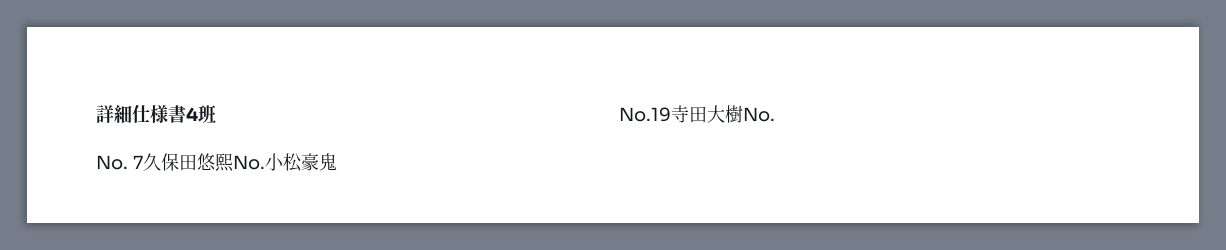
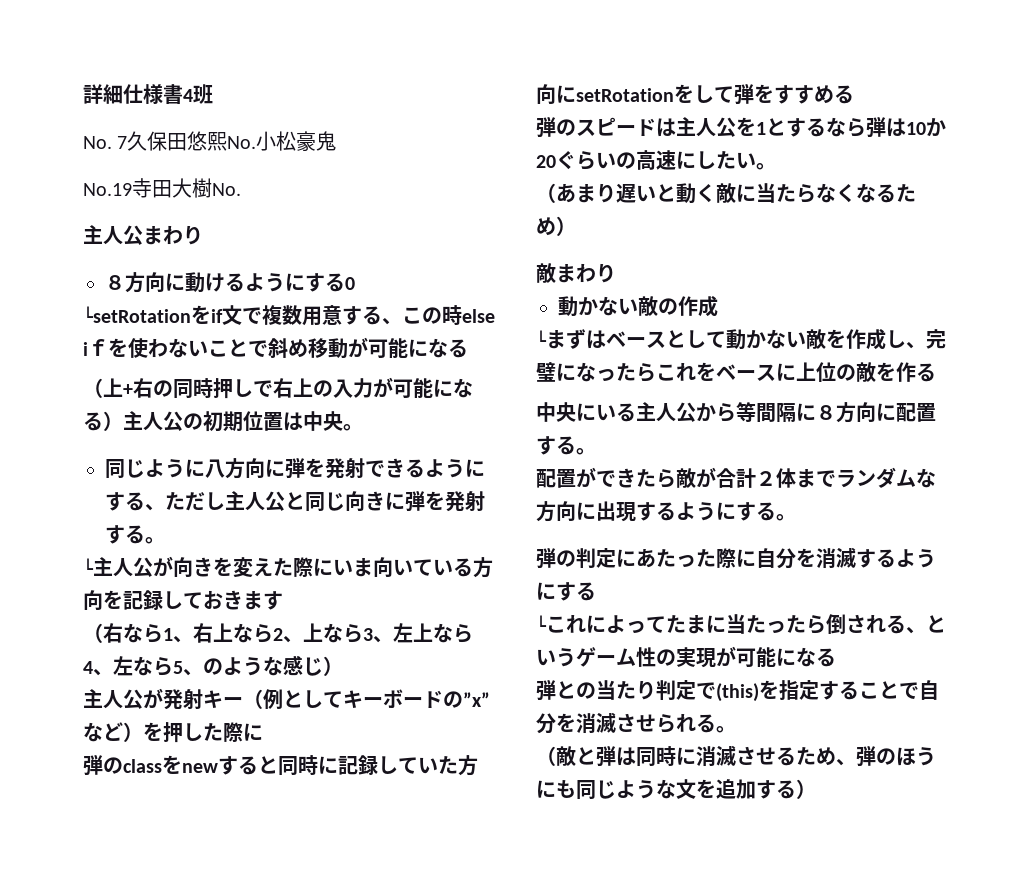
(775, 114) none -> [83,225,203,245] [105,272,355,293] [83,305,495,326] [83,337,468,359] [83,377,473,399] [83,411,363,432] [105,457,485,479] [105,490,485,512] [105,525,165,544] [83,556,493,578] [83,590,283,610] [83,623,473,643] [83,655,343,676] [83,688,490,710] [83,722,263,743] [83,754,478,776] [536,83,854,105] [536,116,946,138] [536,150,776,170] [536,183,916,204] [536,216,576,236] [536,263,616,283] [558,295,718,317] [536,328,946,350] [536,362,936,382] [536,402,936,423] [536,436,596,455] [536,467,936,488] [536,501,796,522] [536,547,936,569] [536,582,596,601] [536,614,946,634] [536,646,836,668] [536,679,939,702] [536,712,736,734] [536,745,936,767] [536,779,816,800] // 主人公まわり // ８方向に動けるようにする0 // └setRotationをif文で複数用意する、この時else iｆを使わないことで斜め移動が可能になる // （上+右の同時押しで右上の入力が可能になる）主人公の初期位置は中央。 // 同じように八方向に弾を発射できるようにする、ただし主人公と同じ向きに弾を発射する。 // └主人公が向きを変えた際にいま向いている方向を記録しておきます // （右なら1、右上なら2、上なら3、左上なら4、左なら5、のような感じ） // 主人公が発射キー（例としてキーボードの”x”など）を押した際に // 弾のclassをnewすると同時に記録していた方向にsetRotationをして弾をすすめる // 弾のスピードは主人公を1とするなら弾は10か20ぐらいの高速にしたい。 // （あまり遅いと動く敵に当たらなくなるため） // 敵まわり // 動かない敵の作成 // └まずはベースとして動かない敵を作成し、完璧になったらこれをベースに上位の敵を作る // 中央にいる主人公から等間隔に８方向に配置する。 // 配置ができたら敵が合計２体までランダムな方向に出現するようにする。 // 弾の判定にあたった際に自分を消滅するようにする // └これによってたまに当たったら倒される、というゲーム性の実現が可能になる // 弾との当たり判定で(this)を指定することで自分を消滅させられる。 // （敵と弾は同時に消滅させるため、弾のほうにも同じような文を追加する）

